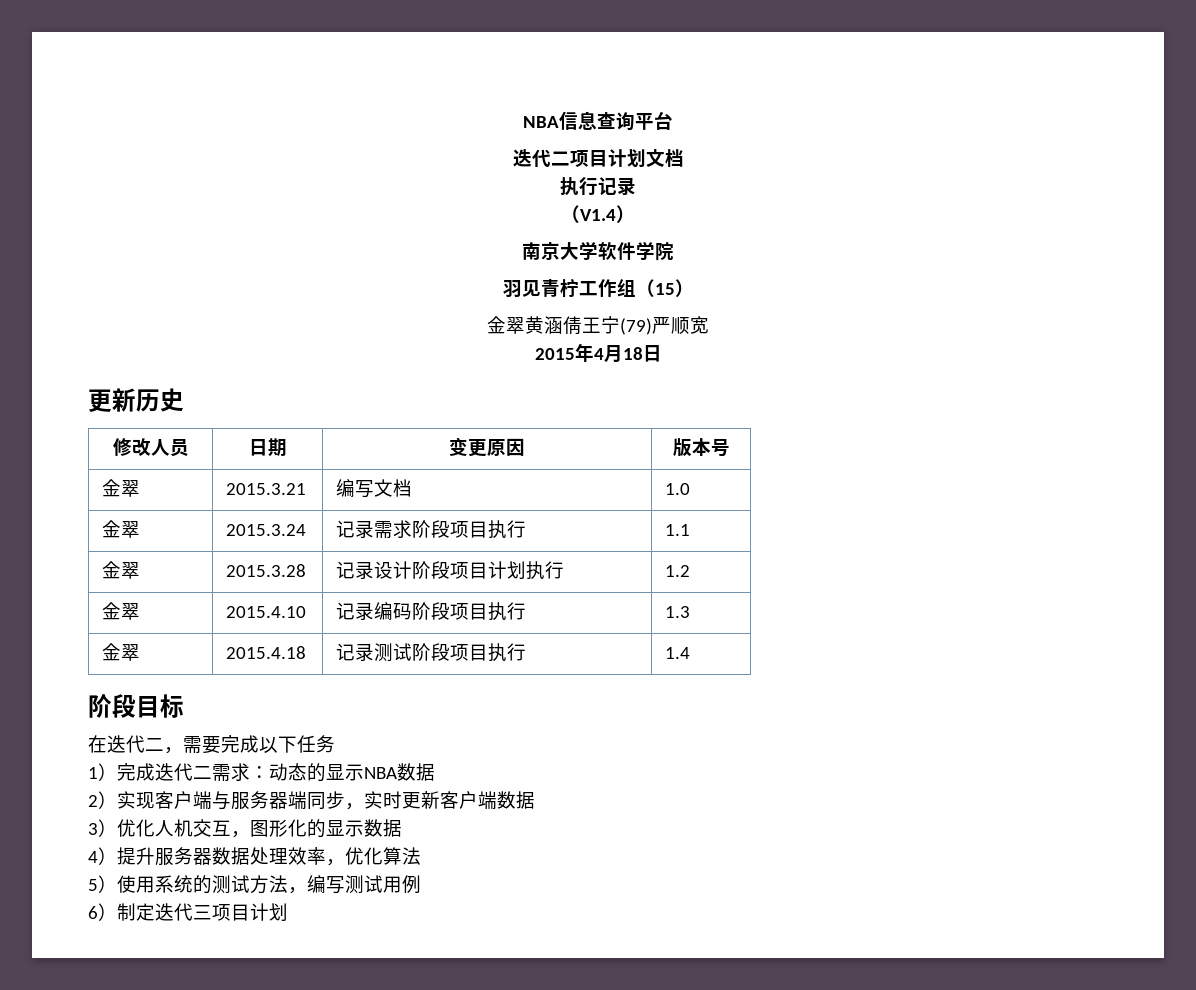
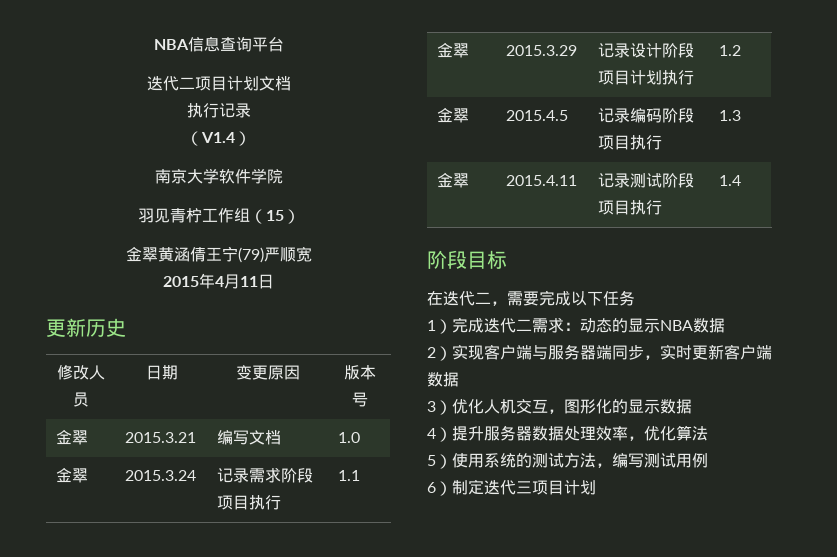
[622,347,643,360] 18 -> [240,276,258,287] 11
[226,564,307,577] 2015.3.28 -> [505,45,577,56] 2015.3.29
[226,606,307,618] 2015.4.10 -> [505,110,568,121] 2015.4.5
[226,646,307,659] 2015.4.18 -> [505,175,577,186] 2015.4.11

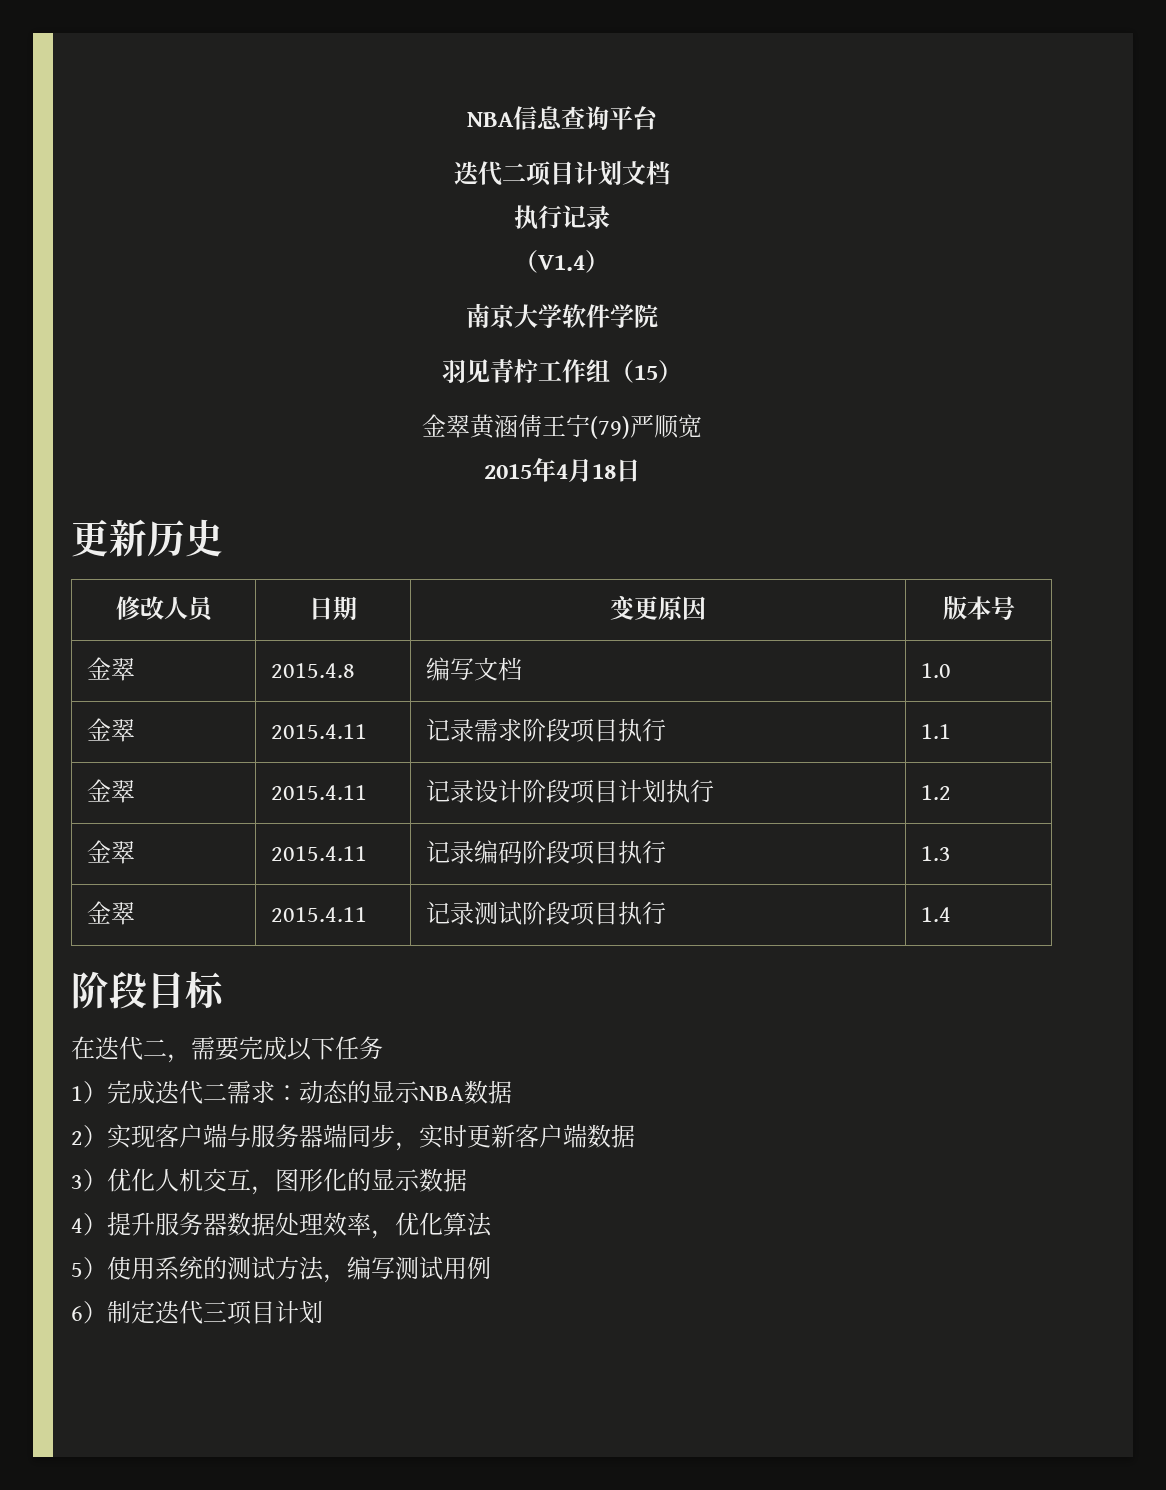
[240,276,258,287] 11 -> [591,464,616,479] 18
[124,432,196,443] 2015.3.21 -> [270,663,355,678] 2015.4.8
[124,470,196,481] 2015.3.24 -> [270,724,367,739] 2015.4.11
[505,45,577,56] 2015.3.29 -> [270,785,367,800] 2015.4.11
[505,110,568,121] 2015.4.5 -> [270,846,367,861] 2015.4.11

